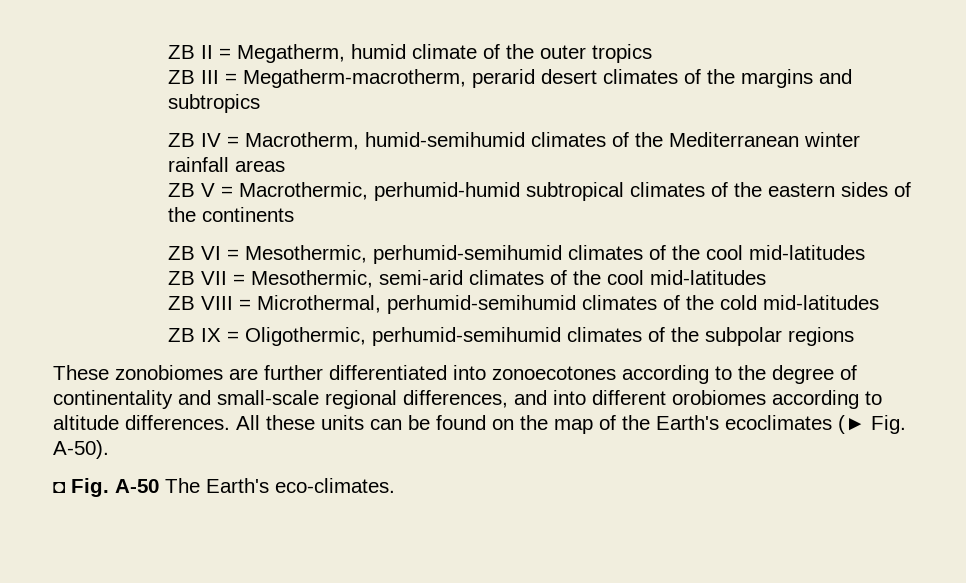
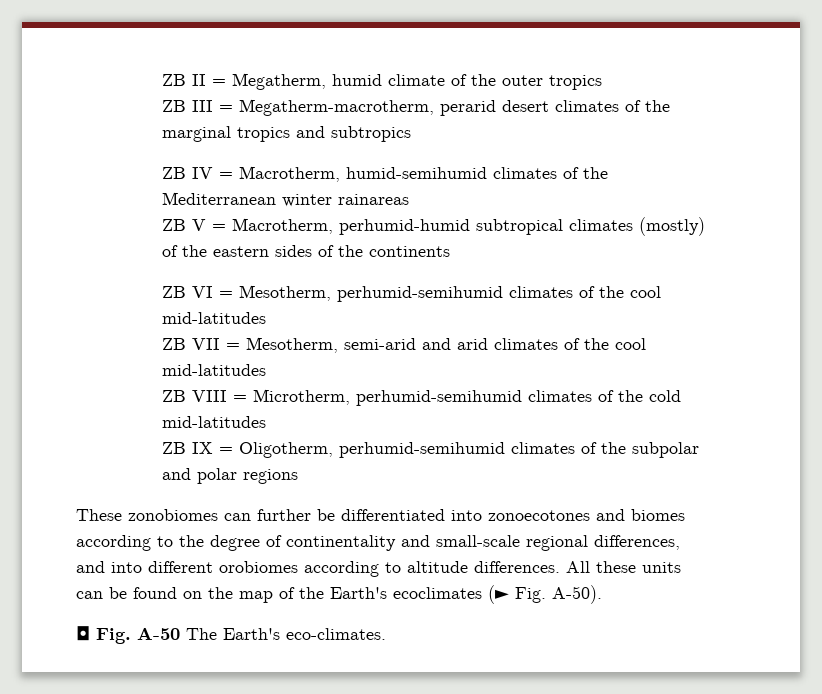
[740,69,813,88] margins -> [162,126,291,142] marginal tropics
[167,157,285,172] rainfall areas -> [338,194,410,205] rainareas
[238,182,368,200] Macrothermic, -> [232,218,334,234] Macrotherm,
(705, 189) none -> [639,217,706,236] (mostly)
[244,245,367,263] Mesothermic, -> [239,285,332,301] Mesotherm,
[250,270,463,288] Mesothermic, semi-arid -> [246,337,489,353] Mesotherm, semi-arid and arid
[256,295,381,313] Microthermal, -> [253,389,351,405] Microtherm,
[244,327,366,346] Oligothermic, -> [239,442,334,458] Oligotherm,
(782, 336) none -> [162,468,238,484] and polar
[229,365,323,380] are further -> [224,509,335,521] can further be
(616, 373) none -> [596,509,685,521] and biomes

